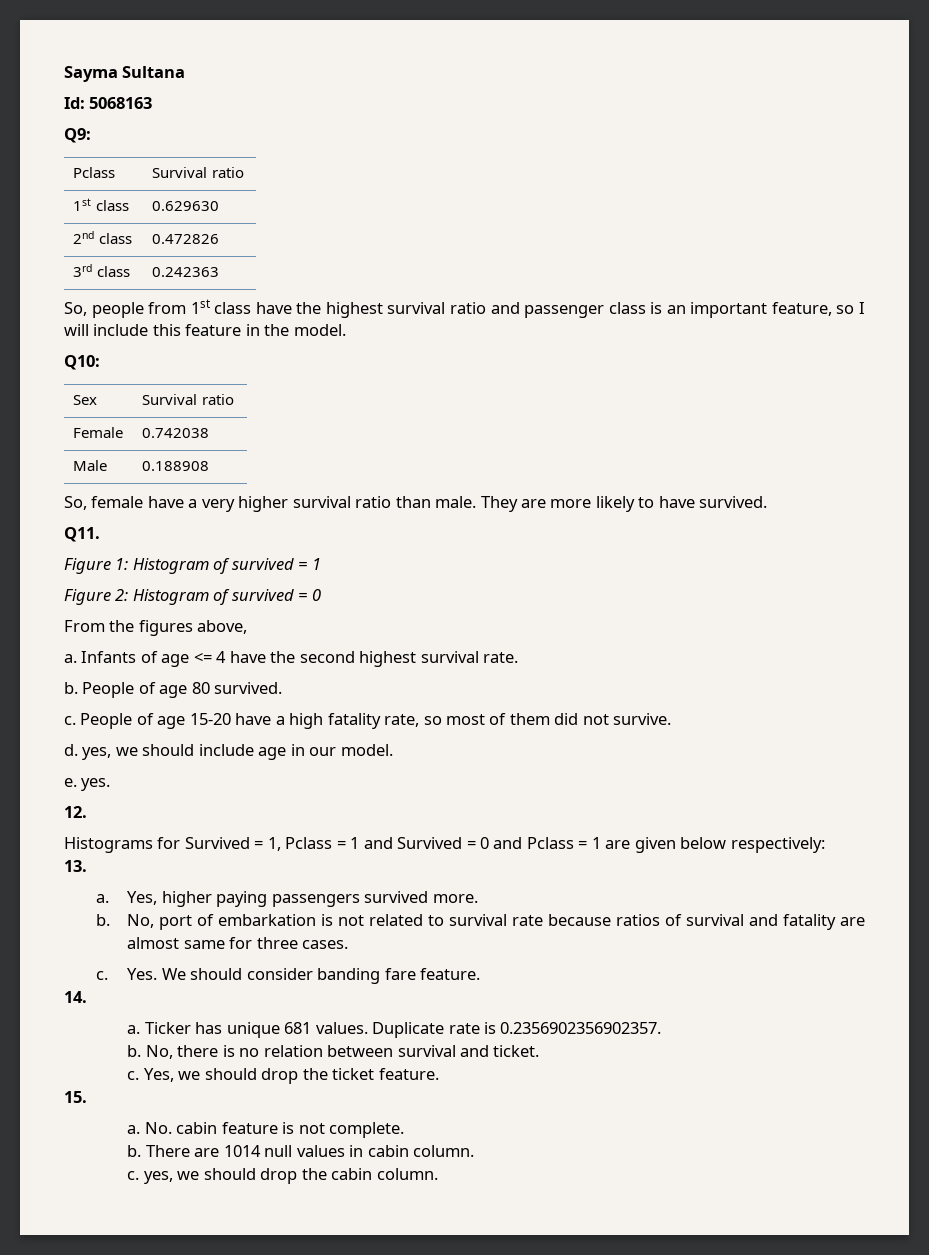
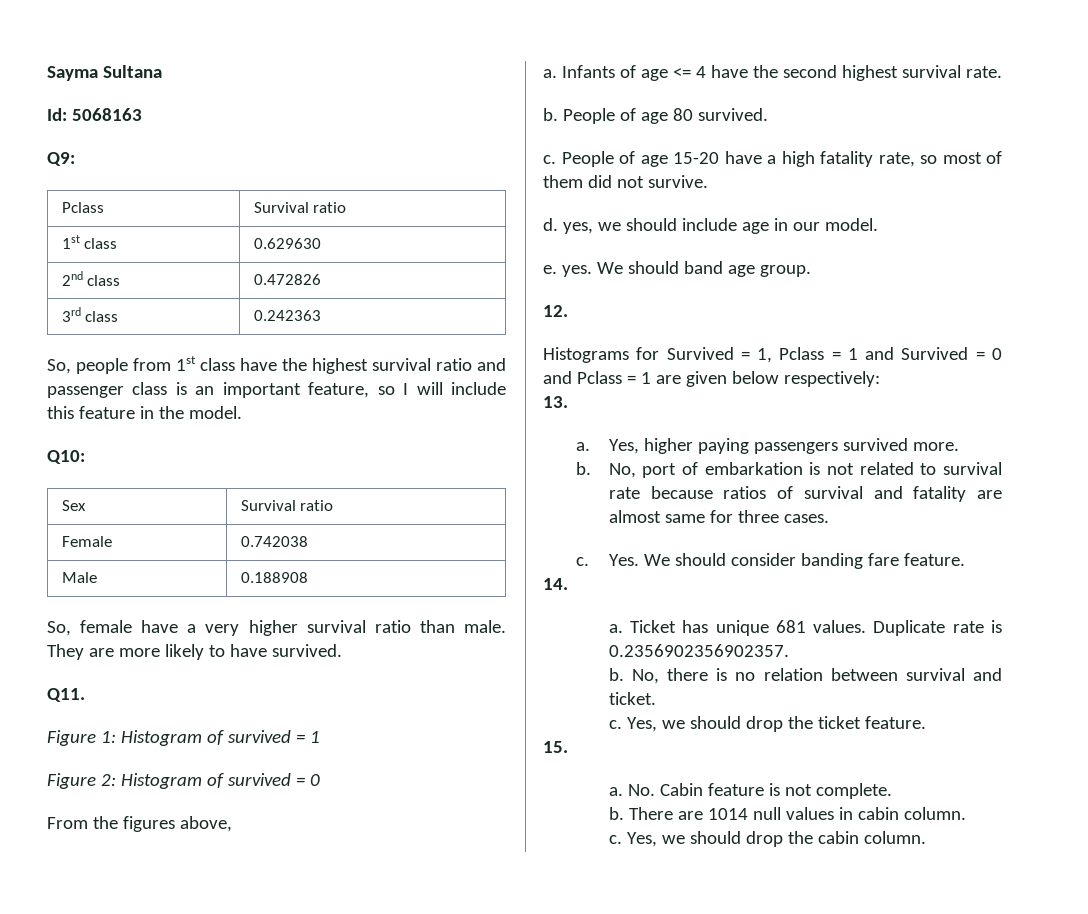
(111, 784) none -> [596,261,811,277] We should band age group.
[144,1022,191,1034] Ticker -> [630,620,677,633] Ticket
[176,1122,218,1134] cabin -> [659,783,703,796] Cabin
[143,1171,173,1184] yes, -> [626,832,657,847] Yes,

